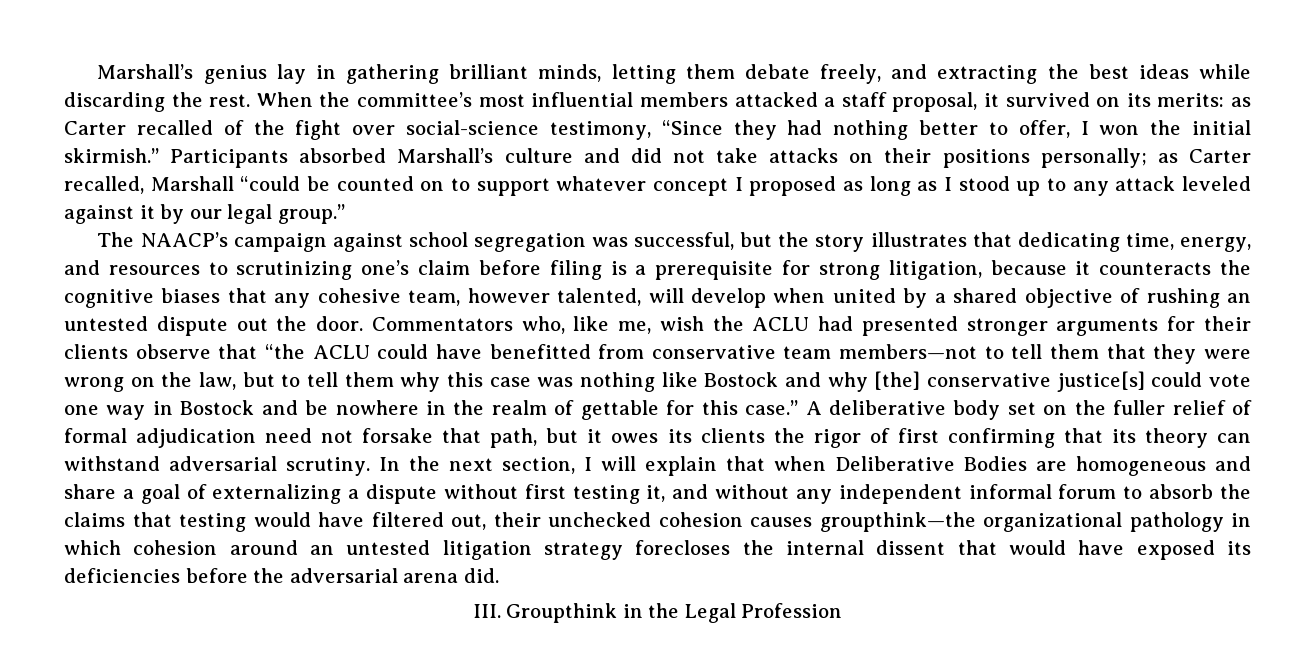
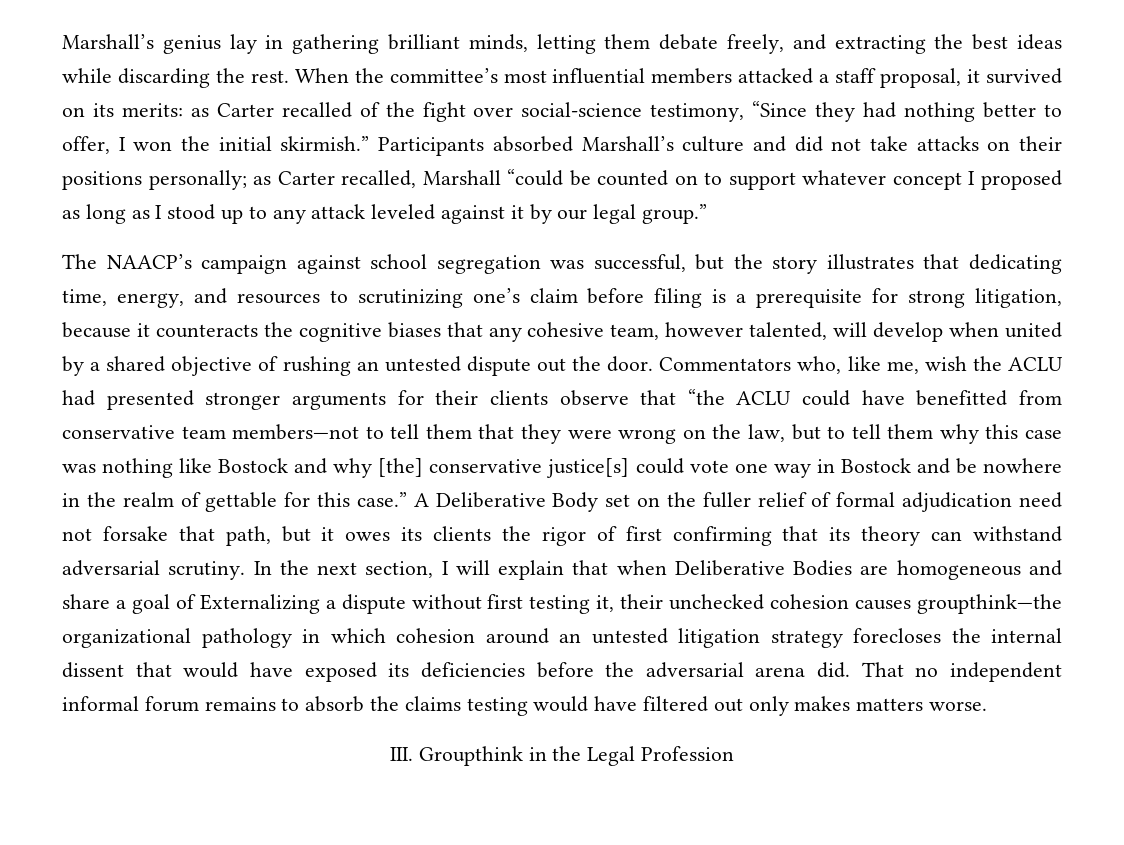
[828,400,1001,420] deliberative body -> [435,492,599,512] Deliberative Body
[212,484,342,504] externalizing -> [199,594,320,614] Externalizing
[672,484,1252,504] [64,512,486,532] and without any independent informal forum to absorb the claims that testing would have filtered out, -> (615, 603) none
(499, 575) none -> [861,662,1062,682] [62,696,988,716] That no independent informal forum remains to absorb the claims testing would have filtered out only makes matters worse.

